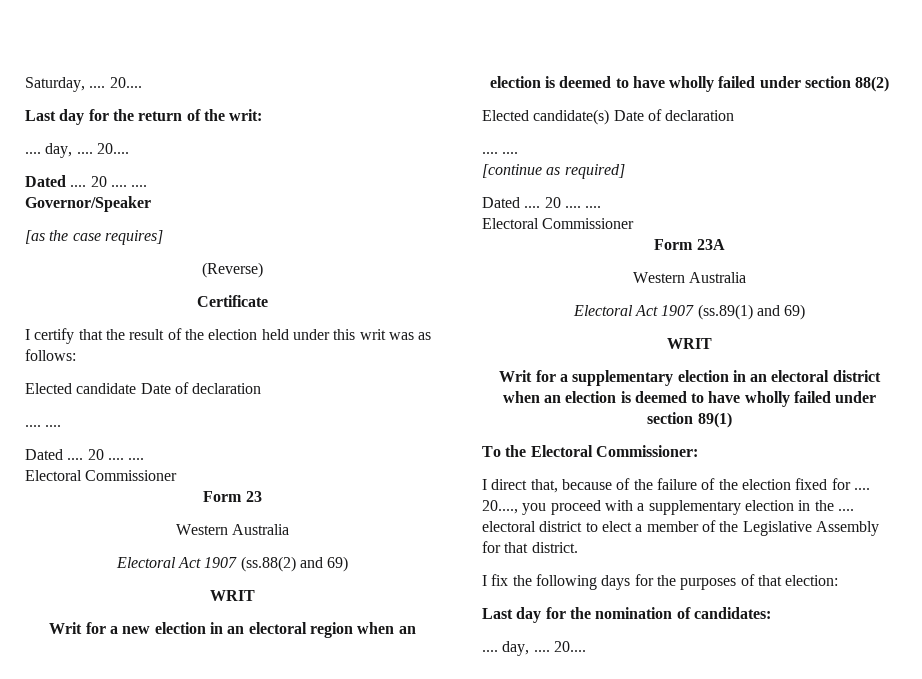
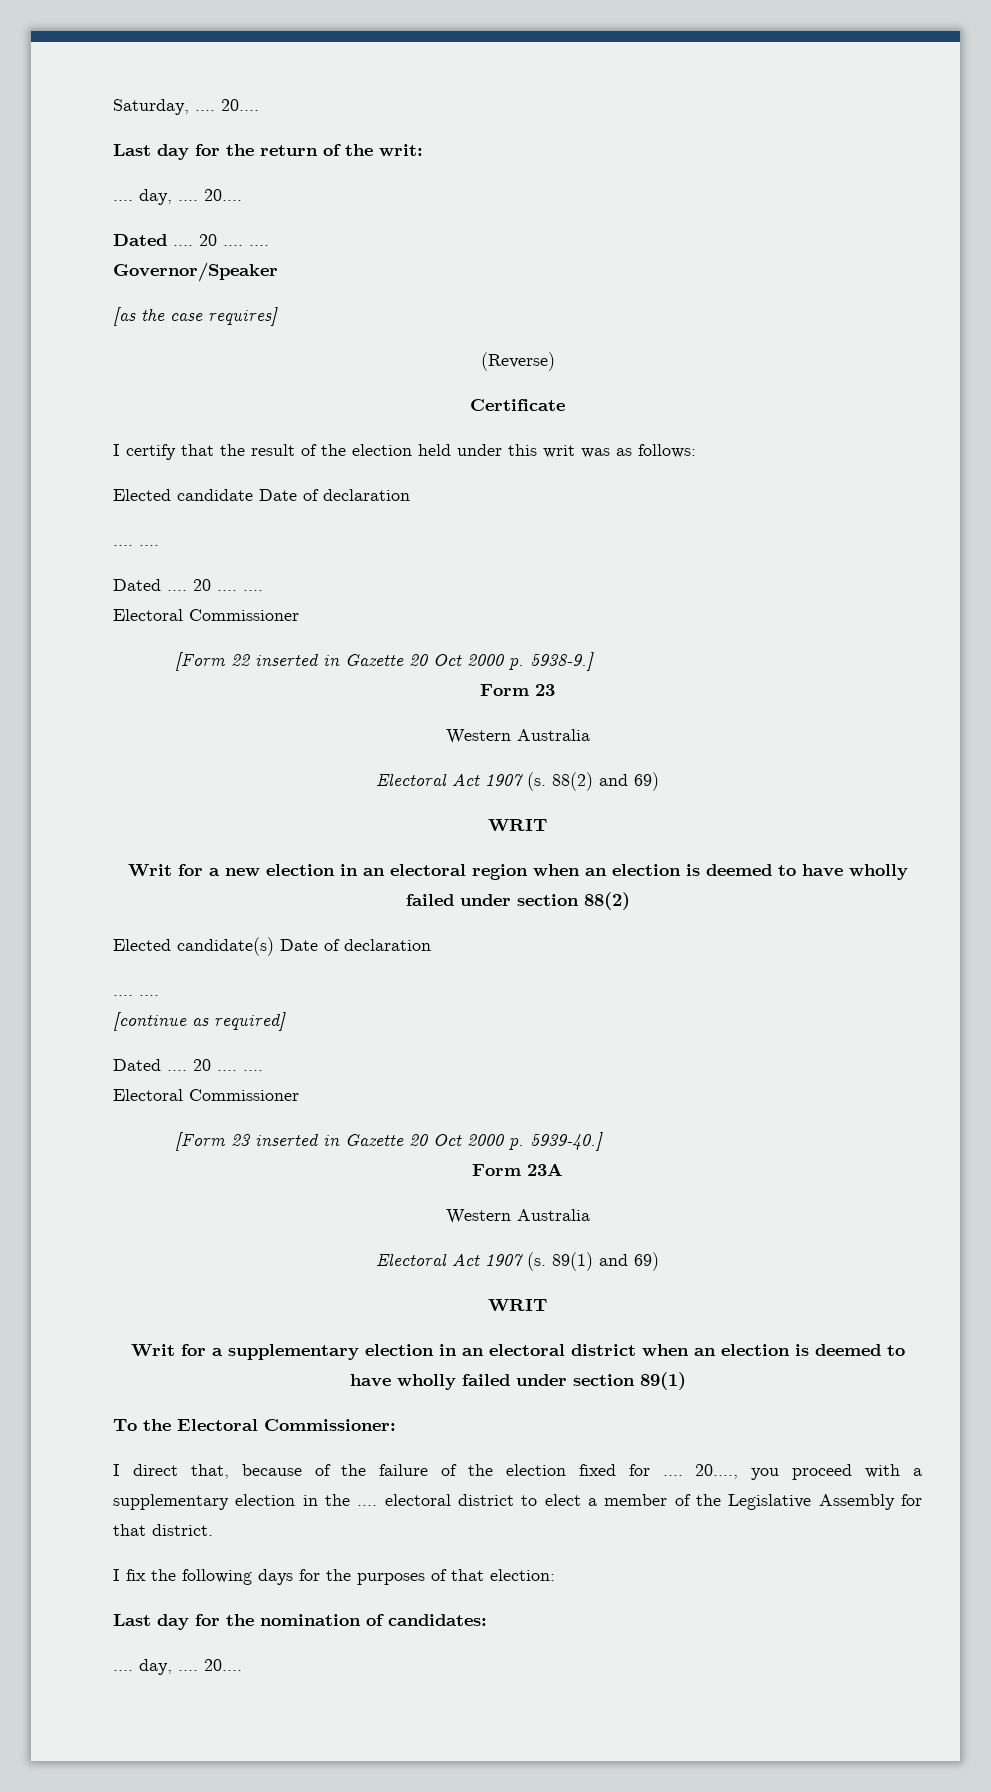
(178, 475) none -> [174,652,594,671] // [Form 22 inserted in Gazette 20 Oct 2000 p. 5938-9.]
[240,556,296,572] (ss.88(2) -> [527,772,593,791] (s. 88(2)
(635, 223) none -> [174,1132,603,1151] // [Form 23 inserted in Gazette 20 Oct 2000 p. 5939-40.]
[697,304,753,320] (ss.89(1) -> [527,1252,593,1271] (s. 89(1)

